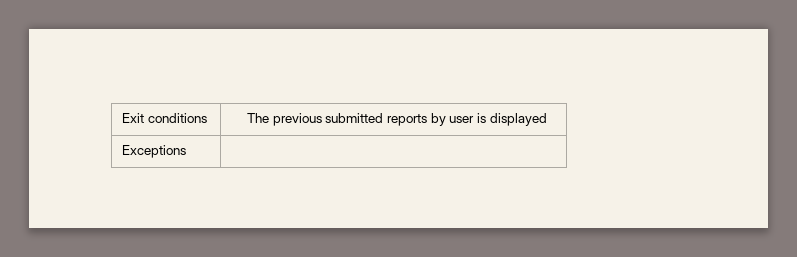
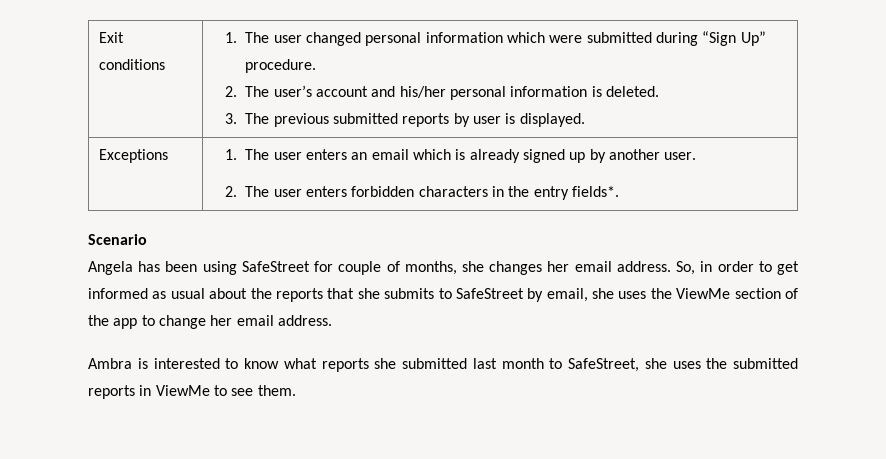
(208, 118) none -> [225,31,766,46] [245,59,317,73] [225,85,660,100] [225,113,238,124] 1. The user changed personal information which were submitted during “Sign Up” procedure. // 2. The user’s account and his/her personal information is deleted. // 3.
[489,113,547,126] displayed -> [519,113,585,127] displayed.
(187, 151) none -> [225,149,697,163] [225,186,620,200] [88,234,147,245] [88,261,799,275] [88,288,799,302] [88,315,332,329] [88,358,798,372] [88,385,296,399] 1. The user enters an email which is already signed up by another user. // 2. The user enters forbidden characters in the entry fields*. // Scenario // Angela has been using SafeStreet for couple of months, she changes her email address. So, in order to get informed as usual about the reports that she submits to SafeStreet by email, she uses the ViewMe section of the app to change her email address. // Ambra is interested to know what reports she submitted last month to SafeStreet, she uses the submitted reports in ViewMe to see them.

